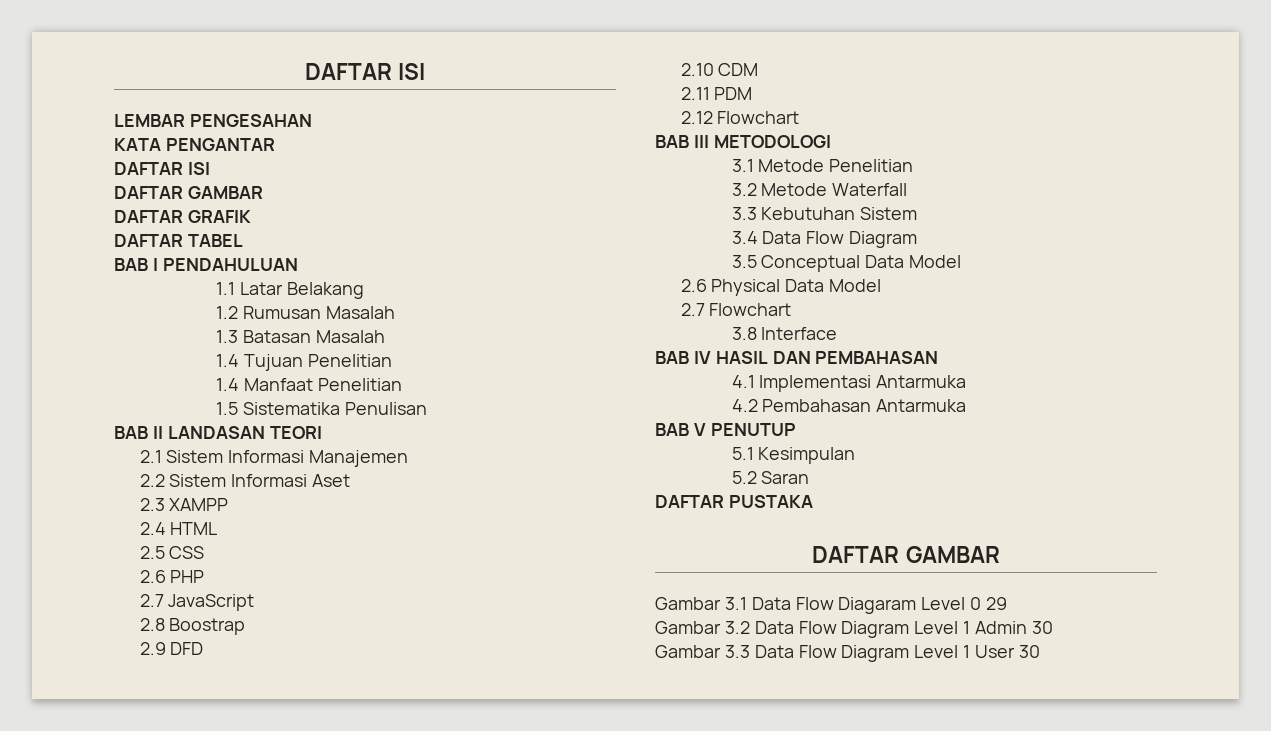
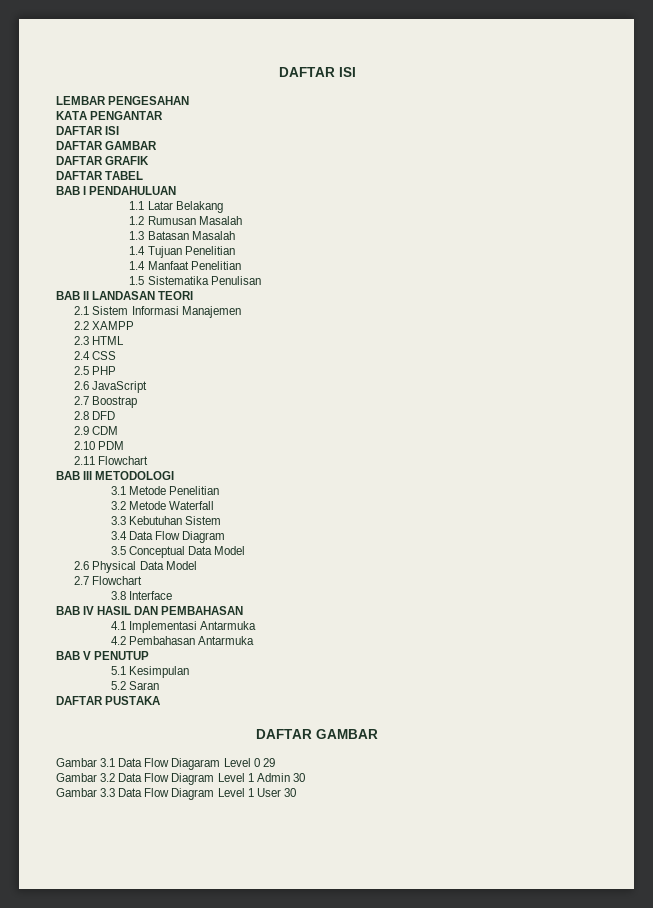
[169,474,351,487] Sistem Informasi Aset -> [92,321,135,330] XAMPP
[169,498,229,511] XAMPP -> [92,336,125,345] HTML
[170,522,218,535] HTML -> [92,351,117,360] CSS
[169,546,205,559] [139,570,205,583] [139,594,255,611] CSS // 2.6 PHP // 2.7 JavaScript -> [92,366,117,375] [74,381,148,393] [74,396,138,408] PHP // 2.6 JavaScript // 2.7 Boostrap
[169,618,246,635] Boostrap -> [92,411,116,420] DFD
[170,642,204,655] DFD -> [92,426,119,435] CDM
[718,63,759,76] CDM -> [98,441,125,450] PDM
[714,87,753,100] [680,111,713,124] PDM // 2.12 -> (96, 460) none

